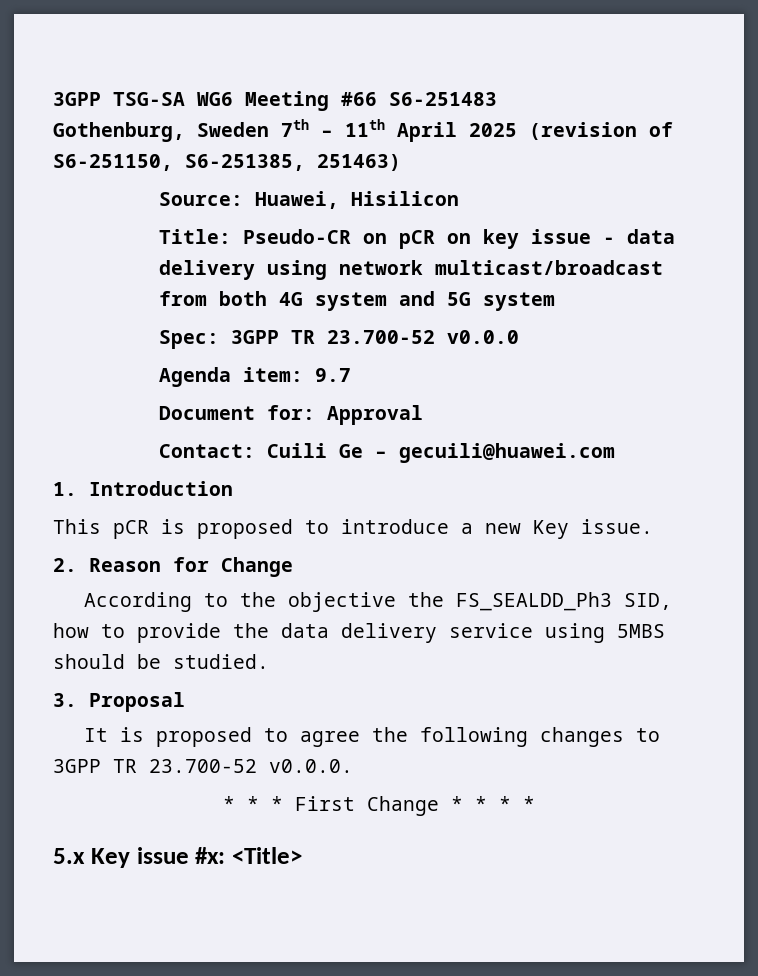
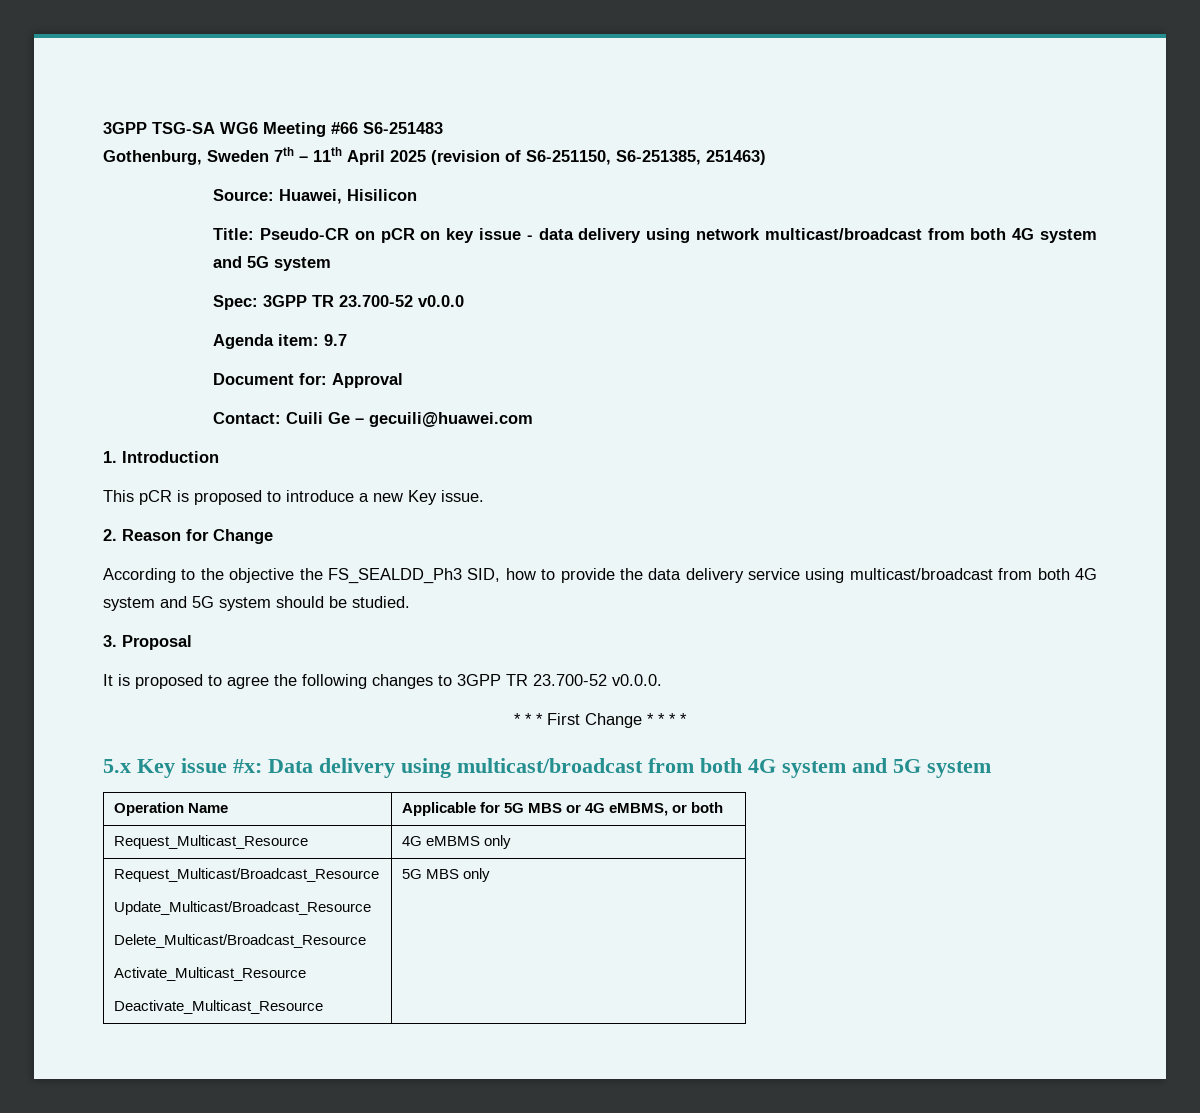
[617,624,665,638] 5MBS -> [849,568,1098,580] [103,596,271,611] multicast/broadcast from both 4G system and 5G system
[232,847,302,864] <Title> -> [268,758,991,778] [114,802,229,816] [402,802,724,816] [114,835,309,849] [402,835,512,849] [114,868,380,882] [114,901,372,915] [114,934,367,948] [114,967,307,981] [114,1000,324,1014] [402,868,491,882] Data delivery using multicast/broadcast from both 4G system and 5G system // Operation Name | Applicable for 5G MBS or 4G eMBMS, or both // Request_Multicast_Resource | 4G eMBMS only // Request_Multicast/Broadcast_Resource // Update_Multicast/Broadcast_Resource // Delete_Multicast/Broadcast_Resource // Activate_Multicast_Resource // Deactivate_Multicast_Resource | 5G MBS only

